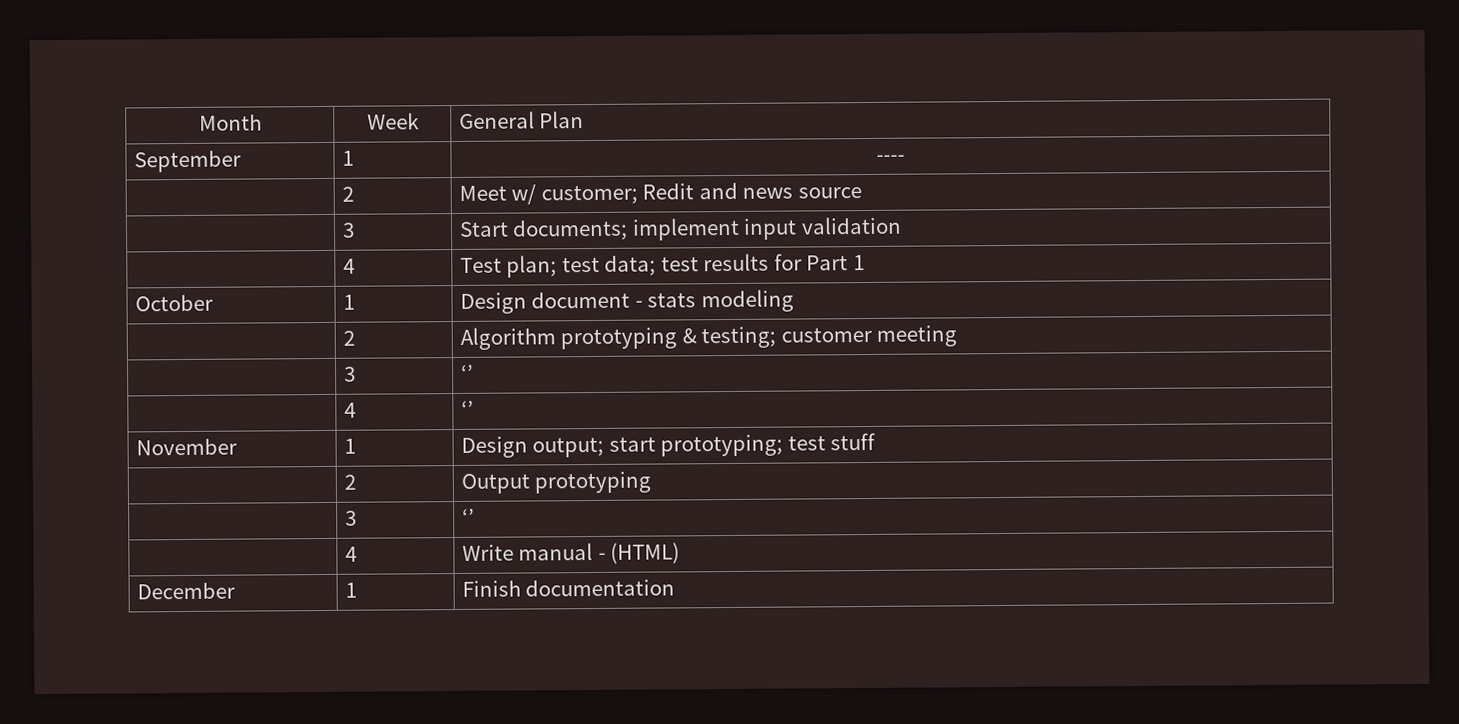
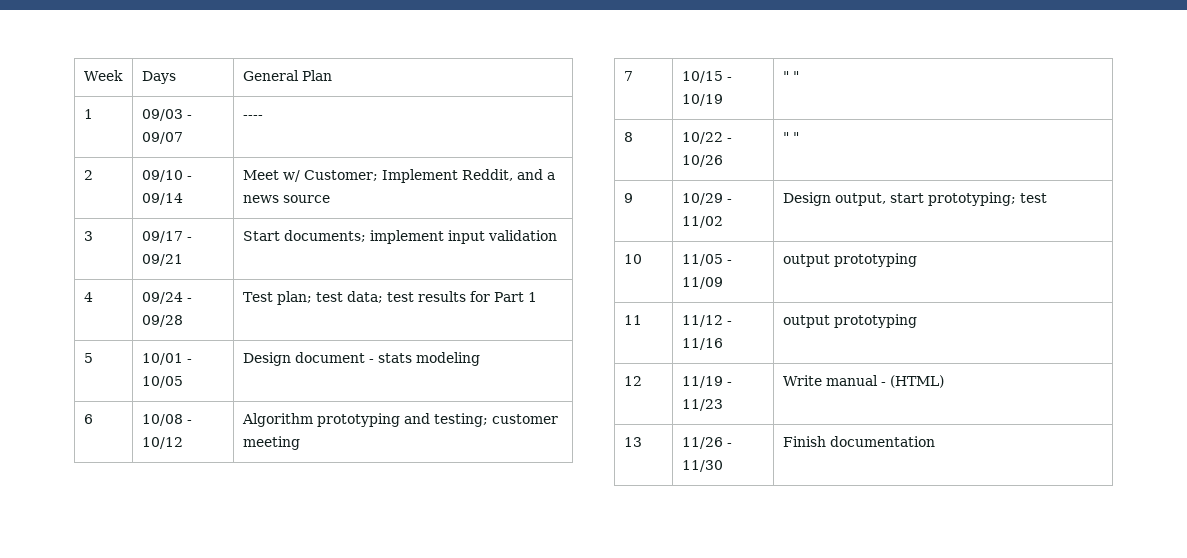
[198,114,262,131] [366,112,420,130] Month | Week -> [83,70,123,81] [141,71,176,84] Week | Days
[133,150,241,173] [341,150,354,166] [875,154,905,162] [341,186,354,202] [458,182,862,205] [341,222,355,238] September | 1 | ---- // | 2 | Meet w/ customer; Redit and news source // | 3 -> [83,109,93,119] [141,109,192,121] [141,132,183,144] [242,115,263,119] [83,170,93,180] [141,170,192,182] [141,193,183,205] [242,169,555,183] [242,195,330,203] [83,231,93,241] [141,231,192,243] [141,254,183,266] 1 | 09/03 - 09/07 | ---- // 2 | 09/10 - 09/14 | Meet w/ Customer; Implement Reddit, and a news source // 3 | 09/17 - 09/21
[342,258,355,274] | 4 -> [83,292,93,302] [141,292,192,304] [141,315,183,327] 4 | 09/24 - 09/28
[134,294,213,312] [342,294,355,310] October | 1 -> [83,353,93,363] [141,353,192,365] [141,376,183,388] 5 | 10/01 - 10/05
[342,330,355,346] | 2 -> [83,414,93,424] [141,414,192,426] [141,437,183,449] 6 | 10/08 - 10/12
[681,328,697,344] & -> [403,413,430,424] and
[343,366,356,382] [460,364,474,381] [343,402,356,418] [460,400,474,417] [135,438,237,456] [343,438,356,454] [460,436,605,458] | 3 | ‘’ // | 4 | ‘’ // November | 1 | Design output; -> [623,71,633,81] [681,71,732,83] [681,94,723,106] [782,71,799,81] [623,132,633,142] [681,132,732,144] [681,155,723,167] [782,132,799,142] [623,193,633,203] [681,193,732,205] [681,216,723,228] [782,192,886,206] 7 | 10/15 - 10/19 | " " // 8 | 10/22 - 10/26 | " " // 9 | 10/29 - 11/02 | Design output,
[830,432,877,451] [343,474,356,490] [460,471,652,494] [344,510,357,526] [461,508,475,525] [344,546,357,562] stuff // | 2 | Output prototyping // | 3 | ‘’ // | 4 -> [623,254,642,264] [681,254,732,266] [681,277,723,289] [782,253,917,267] [623,315,642,325] [681,315,732,327] [681,338,723,350] [782,314,917,328] [623,376,642,386] [681,376,732,388] [681,399,723,411] // 10 | 11/05 - 11/09 | output prototyping // 11 | 11/12 - 11/16 | output prototyping // 12 | 11/19 - 11/23
[136,582,235,600] [344,582,357,598] December | 1 -> [623,437,642,447] [681,437,732,449] [681,460,723,472] 13 | 11/26 - 11/30

